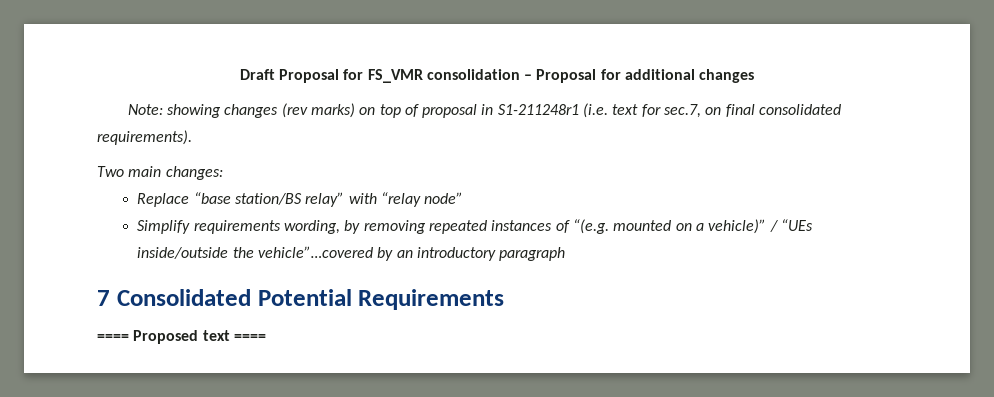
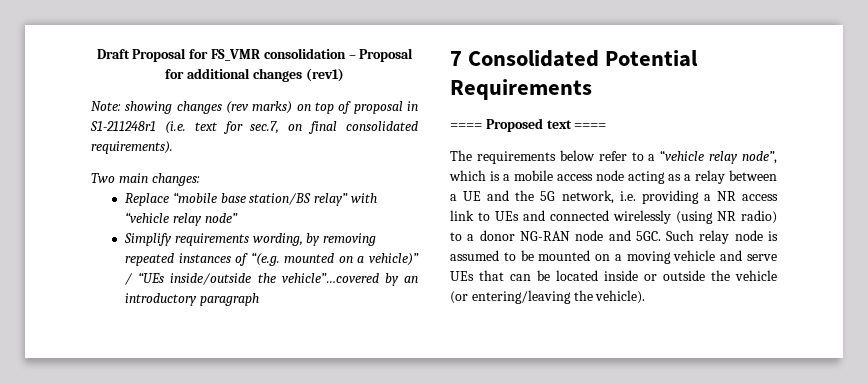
(755, 76) none -> [305,68,344,82] (rev1)
[193,192,231,204] “base -> [172,192,246,203] “mobile base
[380,192,421,207] “relay -> [124,212,202,226] “vehicle relay
(266, 337) none -> [450,150,777,164] [449,170,777,184] [450,190,778,204] [450,210,777,224] [450,230,778,244] [450,250,777,264] [450,270,777,281] [450,290,646,304] // The requirements below refer to a “vehicle relay node”, which is a mobile access node acting as a relay between a UE and the 5G network, i.e. providing a NR access link to UEs and connected wirelessly (using NR radio) to a donor NG-RAN node and 5GC. Such relay node is assumed to be mounted on a moving vehicle and serve UEs that can be located inside or outside the vehicle (or entering/leaving the vehicle).

